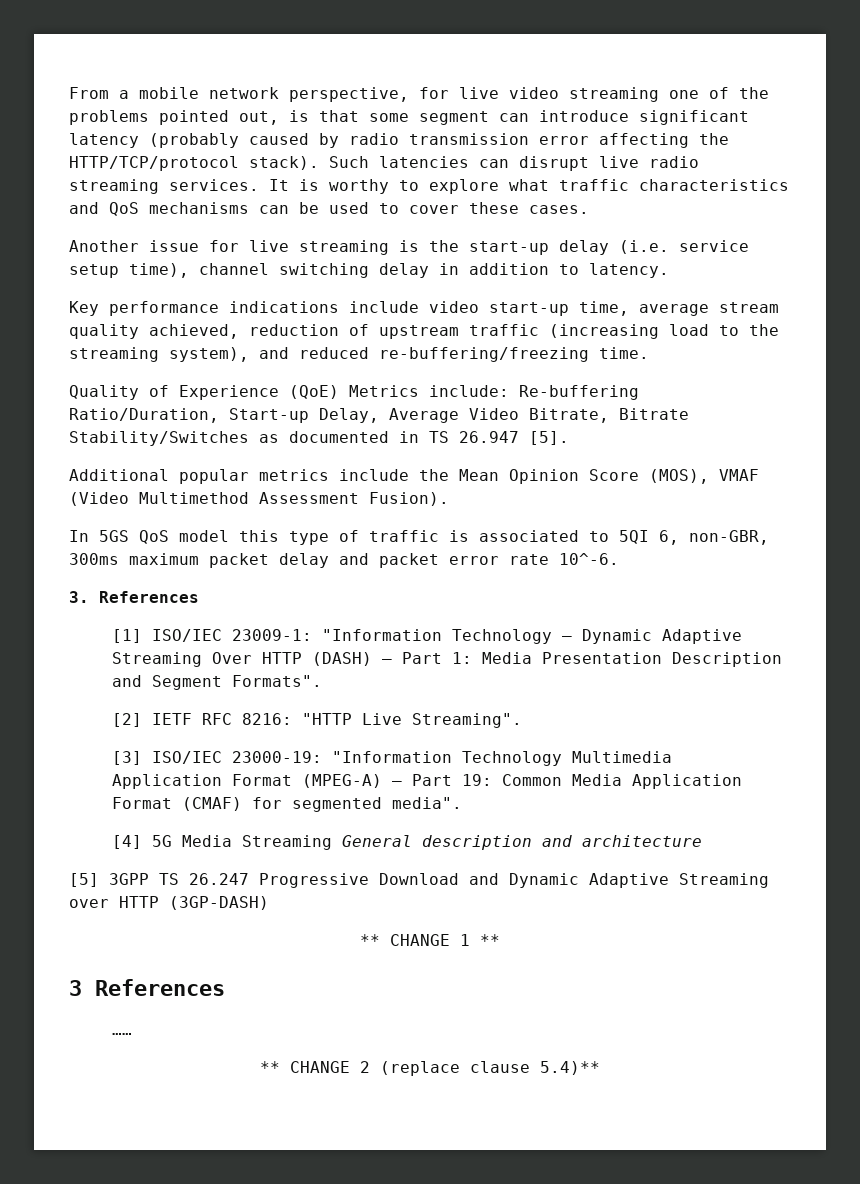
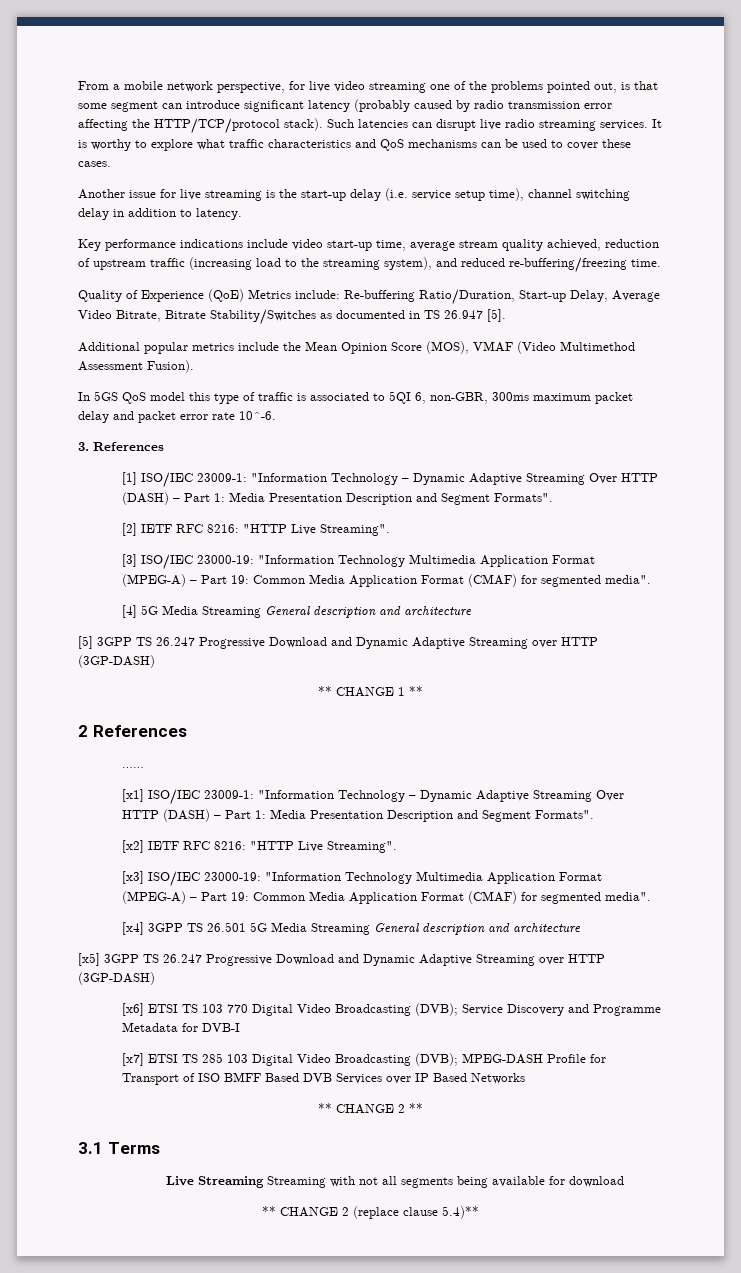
[69,980,82,996] 3 -> [78,725,88,737] 2
(133, 1034) none -> [122,789,625,805] [122,809,595,822] [122,840,398,853] [122,871,603,887] [122,891,652,904] [122,922,582,935] [78,953,605,966] [78,972,155,985] [122,1003,662,1016] [122,1022,241,1032] [122,1053,607,1066] [122,1072,526,1085] [318,1103,423,1114] [78,1142,160,1154] [166,1176,625,1188] // [x1] ISO/IEC 23009-1: "Information Technology – Dynamic Adaptive Streaming Over HTTP (DASH) – Part 1: Media Presentation Description and Segment Formats". // [x2] IETF RFC 8216: "HTTP Live Streaming". // [x3] ISO/IEC 23000-19: "Information Technology Multimedia Application Format (MPEG-A) – Part 19: Common Media Application Format (CMAF) for segmented media". // [x4] 3GPP TS 26.501 5G Media Streaming General description and architecture // [x5] 3GPP TS 26.247 Progressive Download and Dynamic Adaptive Streaming over HTTP (3GP-DASH) // [x6] ETSI TS 103 770 Digital Video Broadcasting (DVB); Service Discovery and Programme Metadata for DVB-I // [x7] ETSI TS 285 103 Digital Video Broadcasting (DVB); MPEG-DASH Profile for Transport of ISO BMFF Based DVB Services over IP Based Networks // ** CHANGE 2 ** // 3.1 Terms // Live Streaming Streaming with not all segments being available for download

